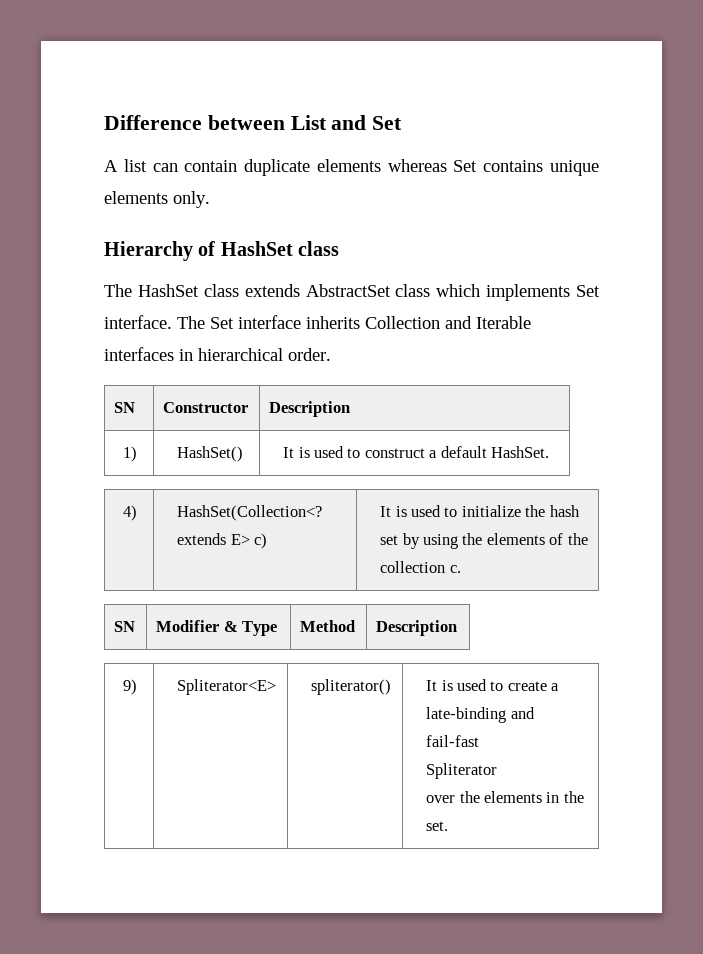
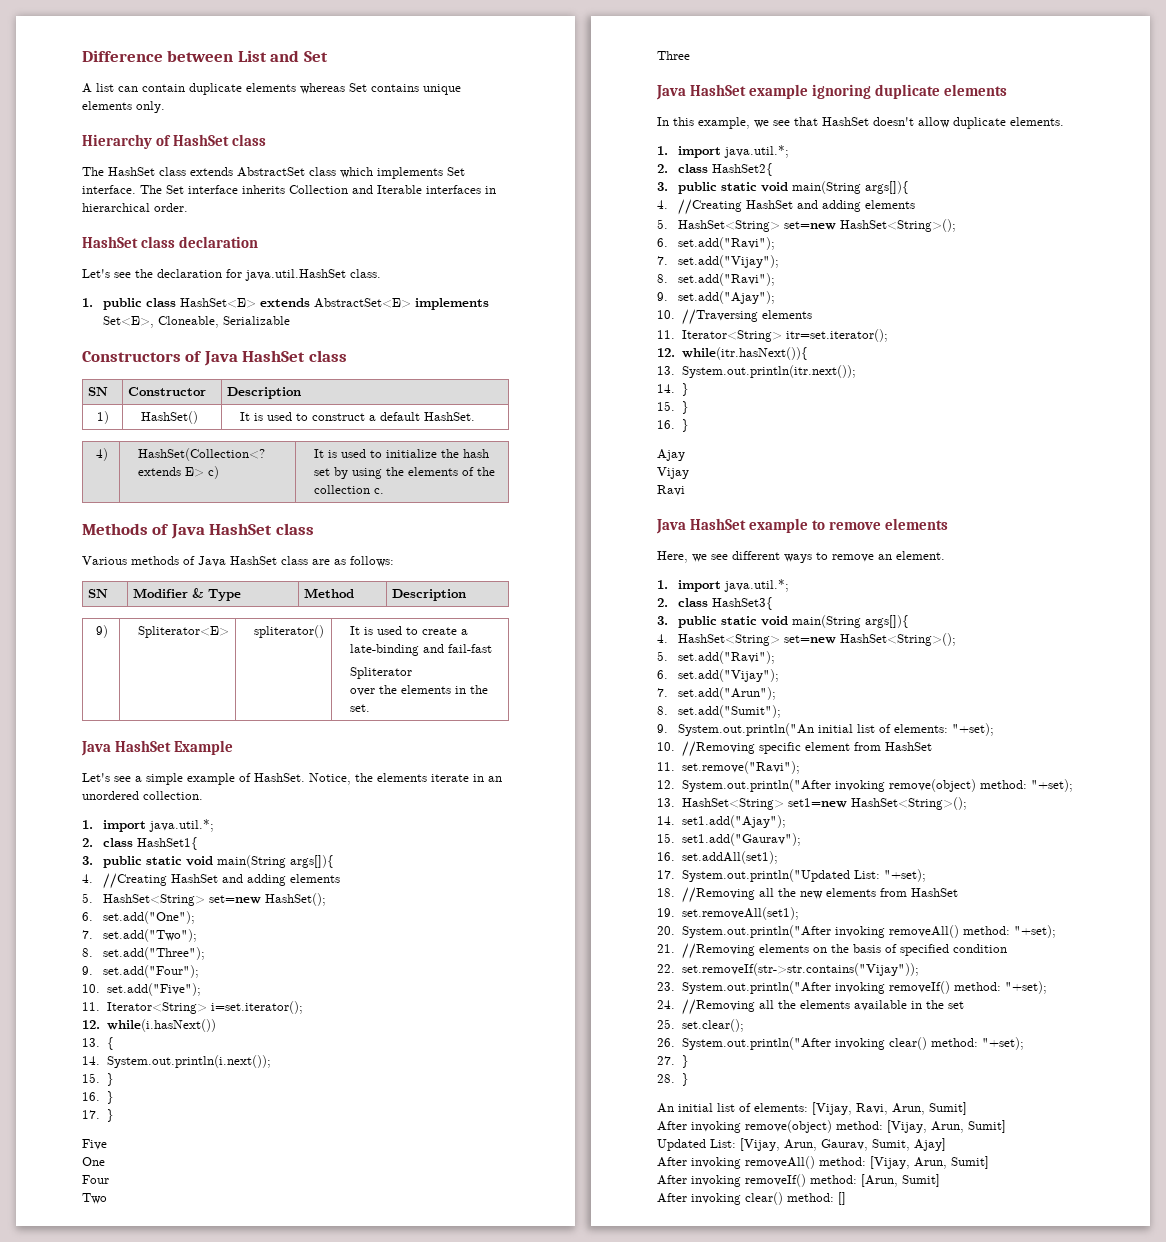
(331, 354) none -> [82,236,259,248] [82,269,381,281] [82,298,489,310] [102,316,290,328] [82,350,347,366] // HashSet class declaration // Let's see the declaration for java.util.HashSet class. // 1. public class HashSet<E> extends AbstractSet<E> implements Set<E>, Cloneable, Serializable // Constructors of Java HashSet class
(461, 569) none -> [82,523,314,539] [82,556,394,567] // Methods of Java HashSet class // Various methods of Java HashSet class are as follows:
(449, 826) none -> [81,740,234,756] [82,773,502,785] [82,791,203,800] [82,819,214,832] [82,837,198,850] [82,855,334,868] [82,873,340,889] [82,893,326,906] [82,911,195,924] [82,929,197,942] [82,947,205,960] [82,965,199,978] [82,983,201,996] [82,1001,303,1014] [82,1019,216,1032] [82,1037,114,1050] [82,1055,271,1068] [82,1073,114,1086] [82,1091,114,1104] [82,1109,114,1122] [82,1139,107,1150] [82,1157,105,1166] [82,1175,109,1184] [82,1193,107,1204] [657,51,690,60] [656,84,1008,100] [657,117,1064,129] [657,145,789,158] [657,163,773,176] [657,181,909,194] [657,199,915,215] [657,219,956,232] [657,237,775,250] [657,255,779,268] [657,273,775,286] [657,291,775,304] [657,309,812,325] [657,329,888,342] [657,347,808,360] [657,365,856,378] [657,383,689,396] [657,401,689,414] [657,419,689,432] [657,449,685,461] [657,467,689,479] [657,485,685,496] [656,518,949,534] [657,551,945,563] [657,579,789,592] [657,597,773,610] [657,615,909,628] [657,633,956,646] [657,651,775,664] [657,669,779,682] [657,687,776,700] [657,705,781,718] [657,723,994,736] [657,741,932,757] [657,761,800,774] [657,779,1073,792] [657,797,967,810] [657,815,786,828] [657,833,801,846] [657,851,778,864] [657,869,926,882] [657,887,958,903] [657,907,799,920] [657,925,1056,938] [657,943,1007,959] [657,963,919,976] [657,981,1047,994] [657,999,964,1015] [657,1019,744,1032] [657,1037,1024,1050] [657,1055,689,1068] [657,1073,689,1086] [657,1102,967,1115] [657,1120,1006,1133] [657,1138,946,1151] [657,1156,989,1169] [657,1174,940,1187] [657,1192,846,1205] // Java HashSet Example // Let's see a simple example of HashSet. Notice, the elements iterate in an unordered collection. // 1. import java.util.*; // 2. class HashSet1{ // 3. public static void main(String args[]){ // 4. //Creating HashSet and adding elements // 5. HashSet<String> set=new HashSet(); // 6. set.add("One"); // 7. set.add("Two"); // 8. set.add("Three"); // 9. set.add("Four"); // 10. set.add("Five"); // 11. Iterator<String> i=set.iterator(); // 12. while(i.hasNext()) // 13. { // 14. System.out.println(i.next()); // 15. } // 16. } // 17. } // Five // One // Four // Two // Three // Java HashSet example ignoring duplicate elements // In this example, we see that HashSet doesn't allow duplicate elements. // 1. import java.util.*; // 2. class HashSet2{ // 3. public static void main(String args[]){ // 4. //Creating HashSet and adding elements // 5. HashSet<String> set=new HashSet<String>(); // 6. set.add("Ravi"); // 7. set.add("Vijay"); // 8. set.add("Ravi"); // 9. set.add("Ajay"); // 10. //Traversing elements // 11. Iterator<String> itr=set.iterator(); // 12. while(itr.hasNext()){ // 13. System.out.println(itr.next()); // 14. } // 15. } // 16. } // Ajay // Vijay // Ravi // Java HashSet example to remove elements // Here, we see different ways to remove an element. // 1. import java.util.*; // 2. class HashSet3{ // 3. public static void main(String args[]){ // 4. HashSet<String> set=new HashSet<String>(); // 5. set.add("Ravi"); // 6. set.add("Vijay"); // 7. set.add("Arun"); // 8. set.add("Sumit"); // 9. System.out.println("An initial list of elements: "+set); // 10. //Removing specific element from HashSet // 11. set.remove("Ravi"); // 12. System.out.println("After invoking remove(object) method: "+set); // 13. HashSet<String> set1=new HashSet<String>(); // 14. set1.add("Ajay"); // 15. set1.add("Gaurav"); // 16. set.addAll(set1); // 17. System.out.println("Updated List: "+set); // 18. //Removing all the new elements from HashSet // 19. set.removeAll(set1); // 20. System.out.println("After invoking removeAll() method: "+set); // 21. //Removing elements on the basis of specified condition // 22. set.removeIf(str->str.contains("Vijay")); // 23. System.out.println("After invoking removeIf() method: "+set); // 24. //Removing all the elements available in the set // 25. set.clear(); // 26. System.out.println("After invoking clear() method: "+set); // 27. } // 28. } // An initial list of elements: [Vijay, Ravi, Arun, Sumit] // After invoking remove(object) method: [Vijay, Arun, Sumit] // Updated List: [Vijay, Arun, Gaurav, Sumit, Ajay] // After invoking removeAll() method: [Vijay, Arun, Sumit] // After invoking removeIf() method: [Arun, Sumit] // After invoking clear() method: []

